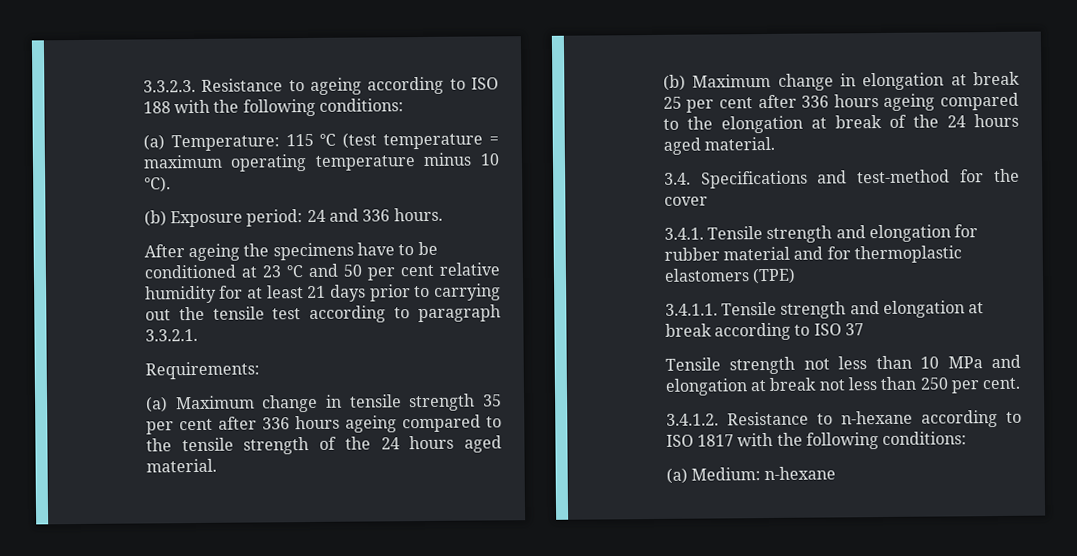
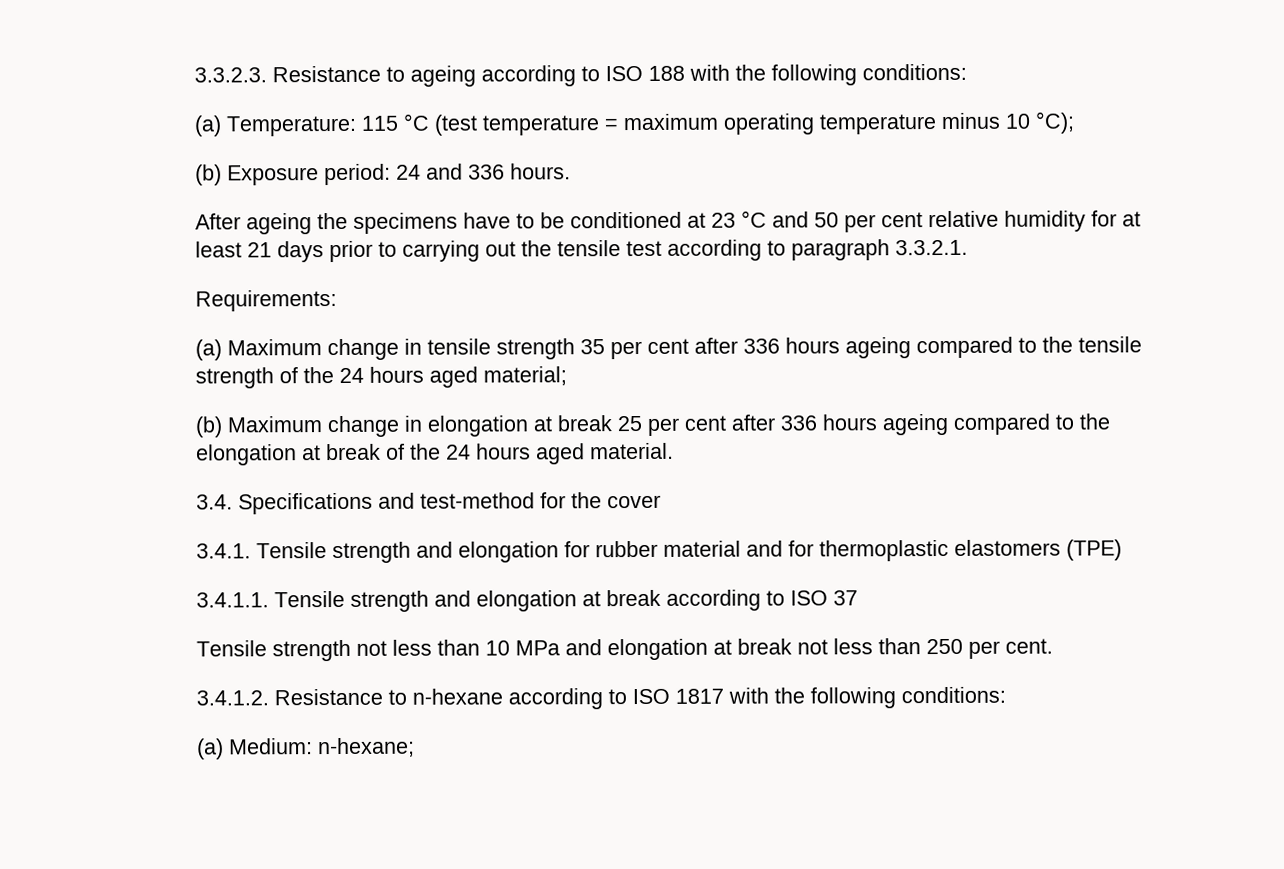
[143,176,171,193] °C). -> [1034,111,1075,134] °C);
[145,458,217,473] material. -> [482,366,567,386] material;
[764,466,837,481] n-hexane -> [317,737,415,758] n-hexane;

